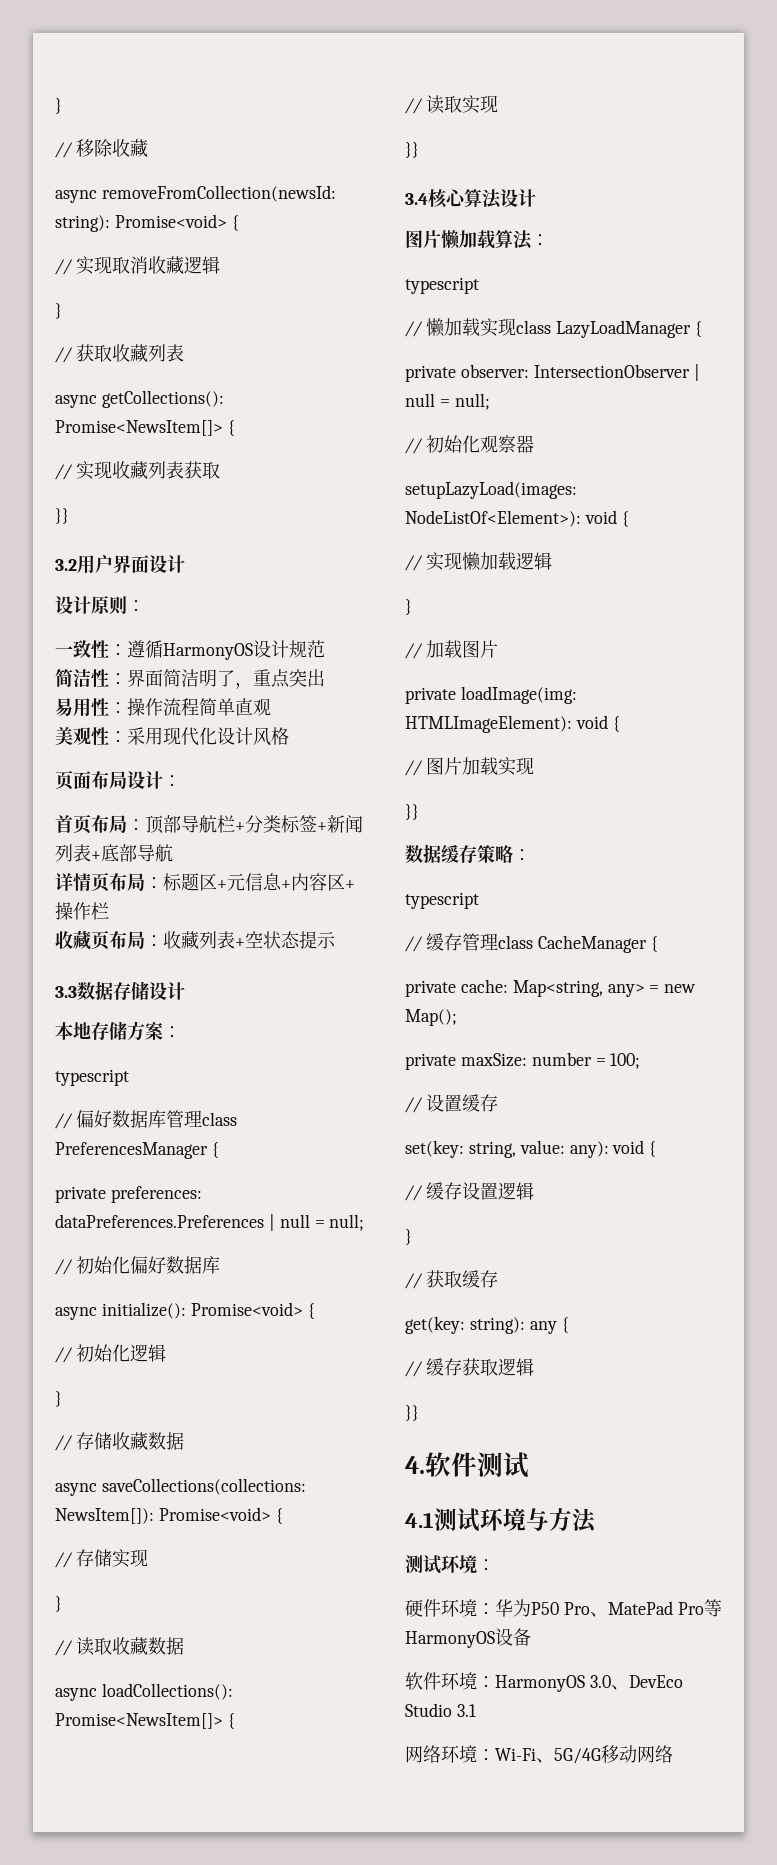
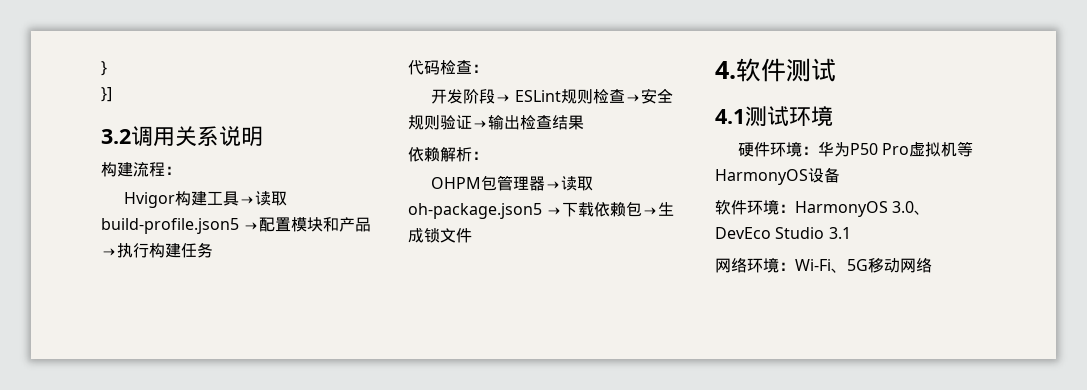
[55,98,62,114] [55,139,148,158] [55,185,336,203] [55,214,239,232] [55,256,220,275] [55,303,62,319] [55,344,184,363] [55,390,224,408] [55,420,235,436] [55,461,220,480] [55,508,69,524] [55,555,185,574] [55,596,145,615] [55,640,325,660] [55,669,325,689] [55,698,271,717] [55,726,289,746] [55,770,181,790] [55,814,363,834] [55,844,173,862] [55,872,355,892] [55,902,109,920] [55,930,336,950] [55,981,185,1000] [55,1021,181,1041] [55,1069,129,1086] [55,1110,237,1129] [55,1142,219,1159] [55,1186,202,1203] [55,1214,365,1231] [55,1256,220,1275] [55,1302,315,1320] [55,1344,166,1363] [55,1391,62,1407] [55,1432,184,1451] [55,1478,306,1496] [55,1507,283,1524] [55,1549,148,1568] [55,1596,62,1612] [55,1637,184,1656] [55,1683,233,1701] [55,1713,235,1729] [405,95,498,114] [405,142,419,158] [405,189,536,209] [405,230,549,250] [405,277,479,294] [405,318,702,338] [405,364,700,382] [405,393,490,410] [405,435,534,454] [405,481,577,499] [405,510,629,527] [405,552,552,571] [405,599,412,615] [405,640,498,659] [405,686,577,704] [405,715,620,733] [405,757,534,776] [405,804,419,820] [405,844,531,863] [405,892,479,909] [405,933,658,953] [405,979,697,997] [405,1009,457,1026] [405,1052,641,1070] [405,1094,498,1113] [405,1140,657,1158] [405,1182,534,1201] [405,1229,412,1245] [405,1270,498,1289] [405,1316,569,1334] [405,1358,534,1377] [405,1405,419,1421] } // // 移除收藏 // async removeFromCollection(newsId: string): Promise<void> { // // 实现取消收藏逻辑 // } // // 获取收藏列表 // async getCollections(): Promise<NewsItem[]> { // // 实现收藏列表获取 // }} // 3.2用户界面设计 // 设计原则： // 一致性：遵循HarmonyOS设计规范 // 简洁性：界面简洁明了，重点突出 // 易用性：操作流程简单直观 // 美观性：采用现代化设计风格 // 页面布局设计： // 首页布局：顶部导航栏+分类标签+新闻列表+底部导航 // 详情页布局：标题区+元信息+内容区+操作栏 // 收藏页布局：收藏列表+空状态提示 // 3.3数据存储设计 // 本地存储方案： // typescript // // 偏好数据库管理class PreferencesManager { // private preferences: dataPreferences.Preferences | null = null; // // 初始化偏好数据库 // async initialize(): Promise<void> { // // 初始化逻辑 // } // // 存储收藏数据 // async saveCollections(collections: NewsItem[]): Promise<void> { // // 存储实现 // } // // 读取收藏数据 // async loadCollections(): Promise<NewsItem[]> { // // 读取实现 // }} // 3.4核心算法设计 // 图片懒加载算法： // typescript // // 懒加载实现class LazyLoadManager { // private observer: IntersectionObserver | null = null; // // 初始化观察器 // setupLazyLoad(images: NodeListOf<Element>): void { // // 实现懒加载逻辑 // } // // 加载图片 // private loadImage(img: HTMLImageElement): void { // // 图片加载实现 // }} // 数据缓存策略： // typescript // // 缓存管理class CacheManager { // private cache: Map<string, any> = new Map(); // private maxSize: number = 100; // // 设置缓存 // set(key: string, value: any): void { // // 缓存设置逻辑 // } // // 获取缓存 // get(key: string): any { // // 缓存获取逻辑 // }} -> [101,61,107,76] [101,87,112,102] [101,126,263,147] [101,162,181,177] [124,191,288,208] [101,217,372,234] [101,242,213,258] [408,60,488,75] [431,88,674,104] [408,115,584,130] [408,147,488,162] [431,175,594,191] [408,201,675,219] [408,228,472,243] } // }] // 3.2调用关系说明 // 构建流程： // Hvigor构建工具→读取build-profile.json5 →配置模块和产品→执行构建任务 // 代码检查： // 开发阶段→ ESLint规则检查→安全规则验证→输出检查结果 // 依赖解析： // OHPM包管理器→读取oh-package.json5 →下载依赖包→生成锁文件
[526,1508,597,1533] [405,1555,495,1574] 与方法 // 测试环境： -> (833, 116) none
[589,1601,704,1617] 、MatePad Pro -> [909,141,958,157] 虚拟机
[554,1748,601,1764] 5G/4G -> [847,259,868,271] 5G

